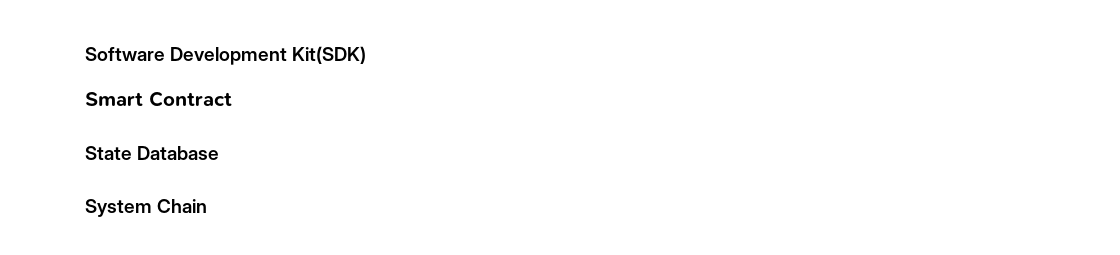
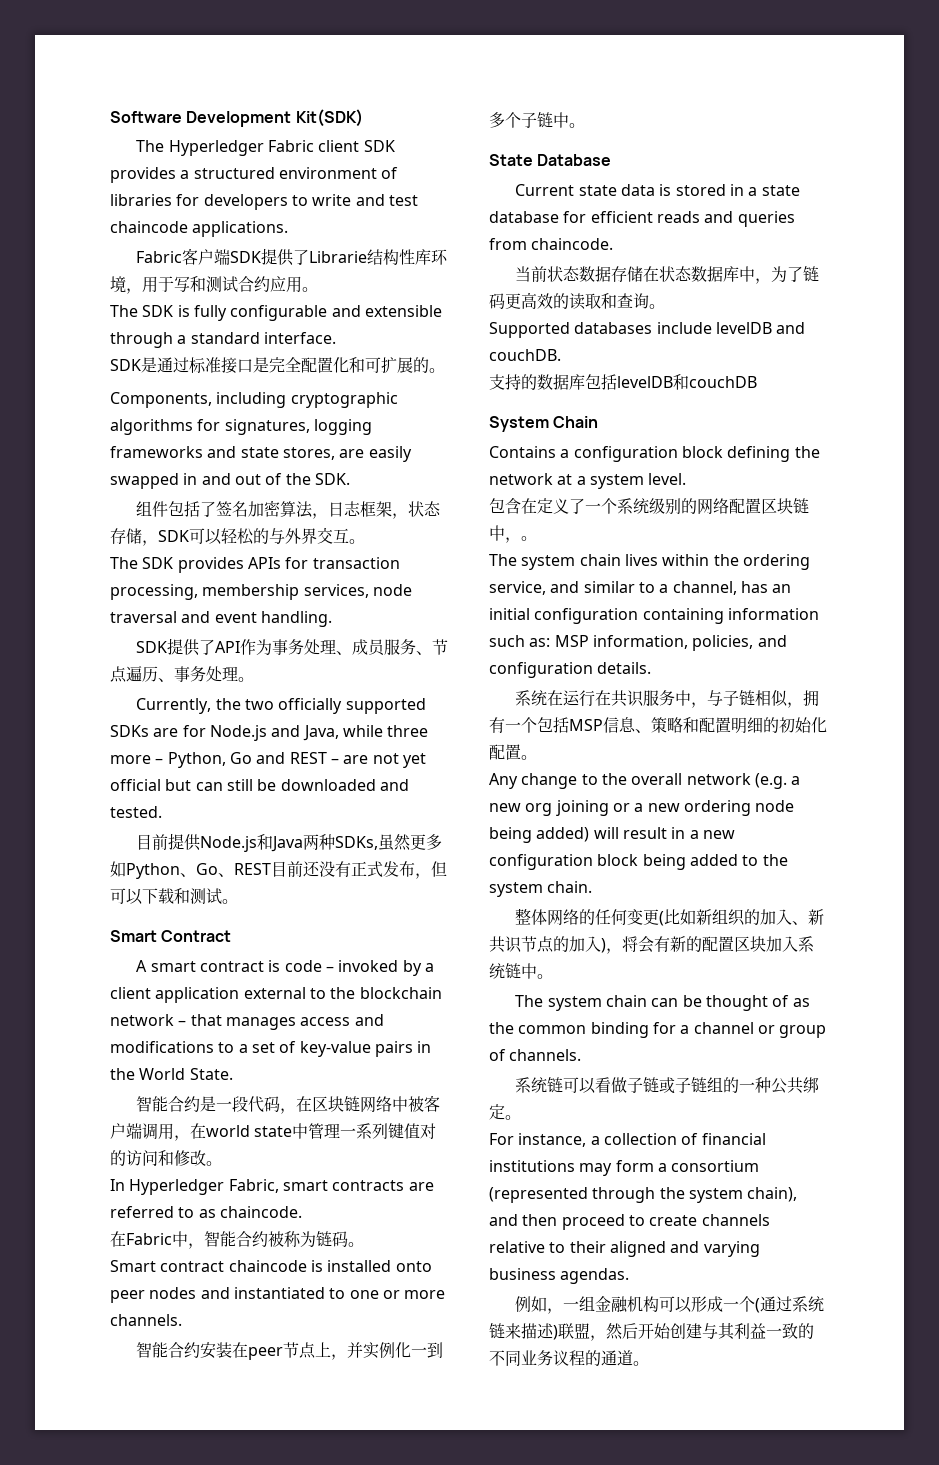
[85,91,232,107] [85,146,220,160] [85,199,208,217] Smart Contract // State Database // System Chain -> [136,140,395,156] [110,167,399,183] [110,194,418,210] [110,221,289,237] [136,248,449,266] [110,276,318,294] [110,305,442,321] [110,332,336,348] [110,357,445,374] [110,392,398,408] [110,419,372,435] [110,446,412,462] [110,473,350,489] [136,500,442,519] [110,527,365,546] [110,557,400,573] [110,584,412,600] [110,611,332,627] [136,638,449,656] [110,666,254,683] [136,698,426,714] [110,725,429,741] [110,752,426,768] [110,779,409,791] [110,806,162,818] [136,833,443,852] [110,861,447,879] [110,888,238,905] [110,930,232,942] [136,960,434,976] [110,987,442,1003] [110,1014,384,1030] [110,1041,432,1057] [110,1068,233,1080] [136,1095,441,1114] [110,1123,437,1141] [110,1150,222,1166] [110,1179,434,1195] [110,1206,302,1218] [110,1231,364,1249] [110,1260,432,1272] [110,1287,446,1303] [110,1314,182,1326] [136,1342,444,1360] [489,112,585,128] [489,154,612,166] [515,184,800,196] [489,211,795,227] [489,238,614,250] [515,266,820,284] [489,292,665,310] [489,322,806,338] [489,349,561,361] [489,374,757,390] [489,416,599,432] [489,446,820,462] [489,473,687,489] [489,498,809,515] [489,525,537,543] [489,554,810,570] [489,581,792,595] [489,608,819,624] [489,635,787,651] [489,662,652,678] [515,690,820,708] [489,717,827,734] [489,744,537,760] [489,773,801,789] [489,800,795,816] [489,827,735,843] [489,854,788,870] [489,881,593,897] [515,908,825,926] [489,936,814,954] [489,963,553,979] [515,995,810,1011] [489,1022,827,1038] [489,1049,582,1061] [515,1077,820,1094] [489,1104,521,1120] [489,1133,766,1147] [489,1160,760,1176] [489,1187,798,1203] [489,1214,770,1230] [489,1241,760,1257] [489,1268,630,1284] [515,1296,825,1314] [489,1323,814,1341] [489,1350,649,1366] The Hyperledger Fabric client SDK provides a structured environment of libraries for developers to write and test chaincode applications. // Fabric客户端SDK提供了Librarie结构性库环境，用于写和测试合约应用。 // The SDK is fully configurable and extensible through a standard interface. // SDK是通过标准接口是完全配置化和可扩展的。 // Components, including cryptographic algorithms for signatures, logging frameworks and state stores, are easily swapped in and out of the SDK. // 组件包括了签名加密算法，日志框架，状态存储，SDK可以轻松的与外界交互。 // The SDK provides APIs for transaction processing, membership services, node traversal and event handling. // SDK提供了API作为事务处理、成员服务、节点遍历、事务处理。 // Currently, the two officially supported SDKs are for Node.js and Java, while three more – Python, Go and REST – are not yet official but can still be downloaded and tested. // 目前提供Node.js和Java两种SDKs,虽然更多如Python、Go、REST目前还没有正式发布，但可以下载和测试。 // Smart Contract // A smart contract is code – invoked by a client application external to the blockchain network – that manages access and modifications to a set of key-value pairs in the World State. // 智能合约是一段代码，在区块链网络中被客户端调用，在world state中管理一系列键值对的访问和修改。 // In Hyperledger Fabric, smart contracts are referred to as chaincode. // 在Fabric中，智能合约被称为链码。 // Smart contract chaincode is installed onto peer nodes and instantiated to one or more channels. // 智能合约安装在peer节点上，并实例化一到多个子链中。 // State Database // Current state data is stored in a state database for efficient reads and queries from chaincode. // 当前状态数据存储在状态数据库中，为了链码更高效的读取和查询。 // Supported databases include levelDB and couchDB. // 支持的数据库包括levelDB和couchDB // System Chain // Contains a configuration block defining the network at a system level. // 包含在定义了一个系统级别的网络配置区块链中，。 // The system chain lives within the ordering service, and similar to a channel, has an initial configuration containing information such as: MSP information, policies, and configuration details. // 系统在运行在共识服务中，与子链相似，拥有一个包括MSP信息、策略和配置明细的初始化配置。 // Any change to the overall network (e.g. a new org joining or a new ordering node being added) will result in a new configuration block being added to the system chain. // 整体网络的任何变更(比如新组织的加入、新共识节点的加入)，将会有新的配置区块加入系统链中。 // The system chain can be thought of as the common binding for a channel or group of channels. // 系统链可以看做子链或子链组的一种公共绑定。 // For instance, a collection of financial institutions may form a consortium (represented through the system chain), and then proceed to create channels relative to their aligned and varying business agendas. // 例如，一组金融机构可以形成一个(通过系统链来描述)联盟，然后开始创建与其利益一致的不同业务议程的通道。

